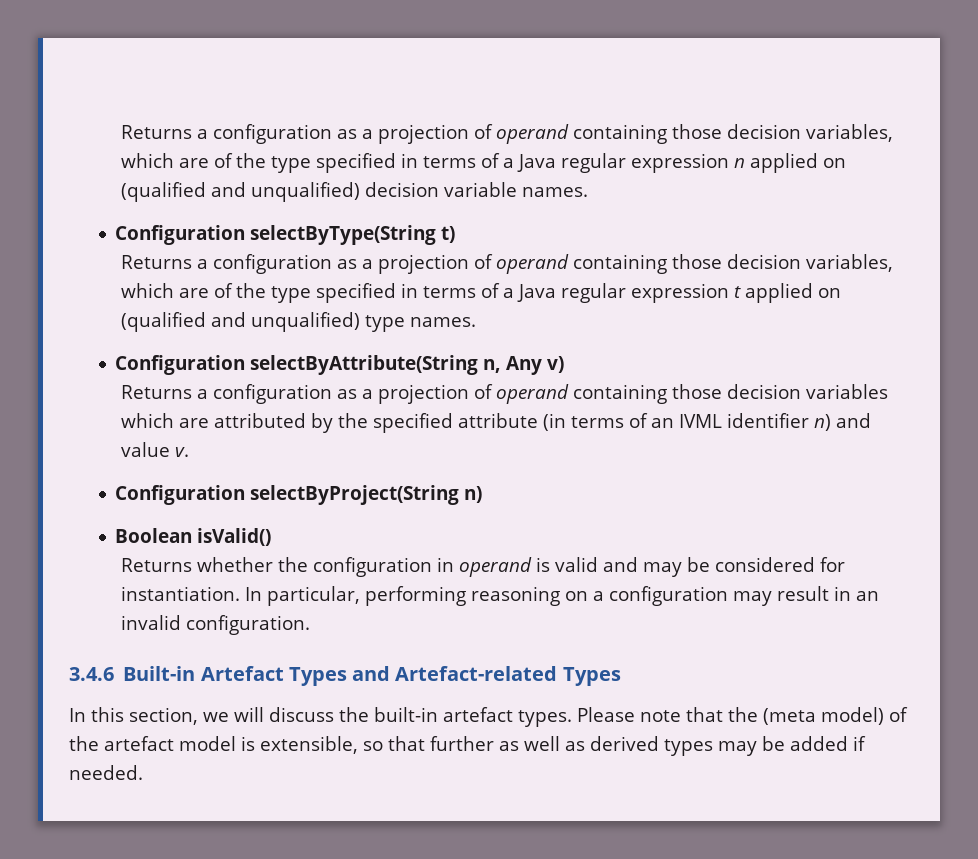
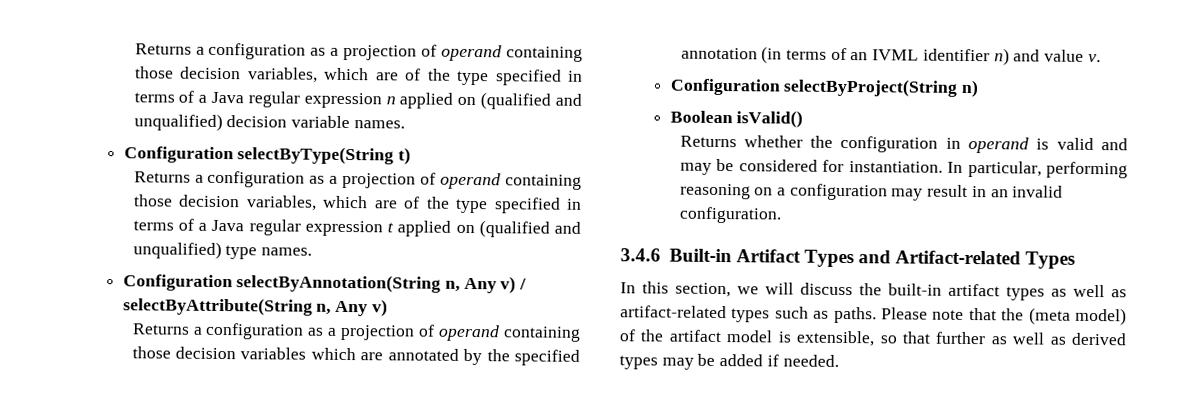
(246, 365) none -> [236,274,528,294] selectByAnnotation(String n, Any v) /
[213,413,306,428] attributed -> [387,348,459,361] annotated
[457,413,538,428] attribute -> [680,47,758,60] annotation
[200,666,284,681] Artefact -> [735,249,801,263] Artifact
[395,666,558,681] Artefact-related -> [895,250,1022,265] Artifact-related
[443,707,572,727] artefact types. -> [948,283,1127,301] [620,305,877,324] artifact types as well as artifact-related types such as paths.
[104,736,174,751] artefact -> [668,329,722,343] artifact

